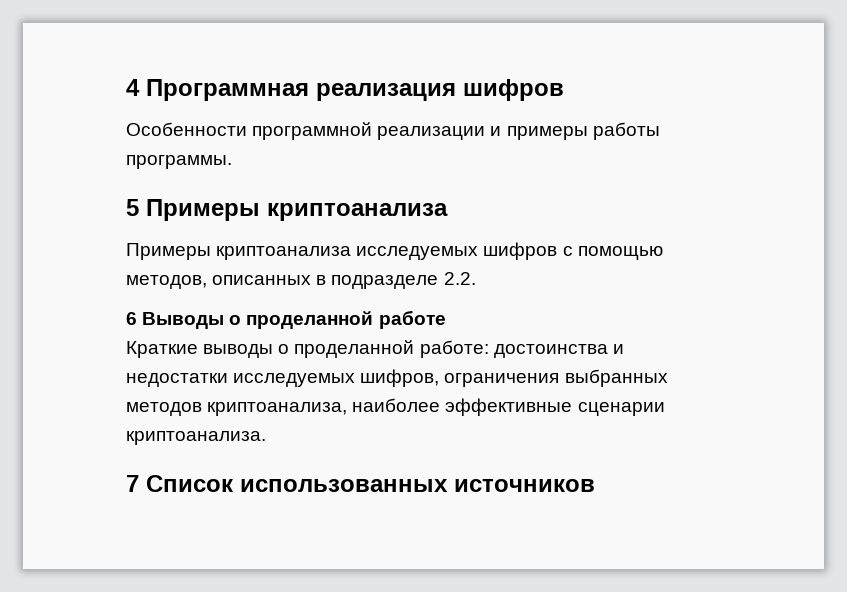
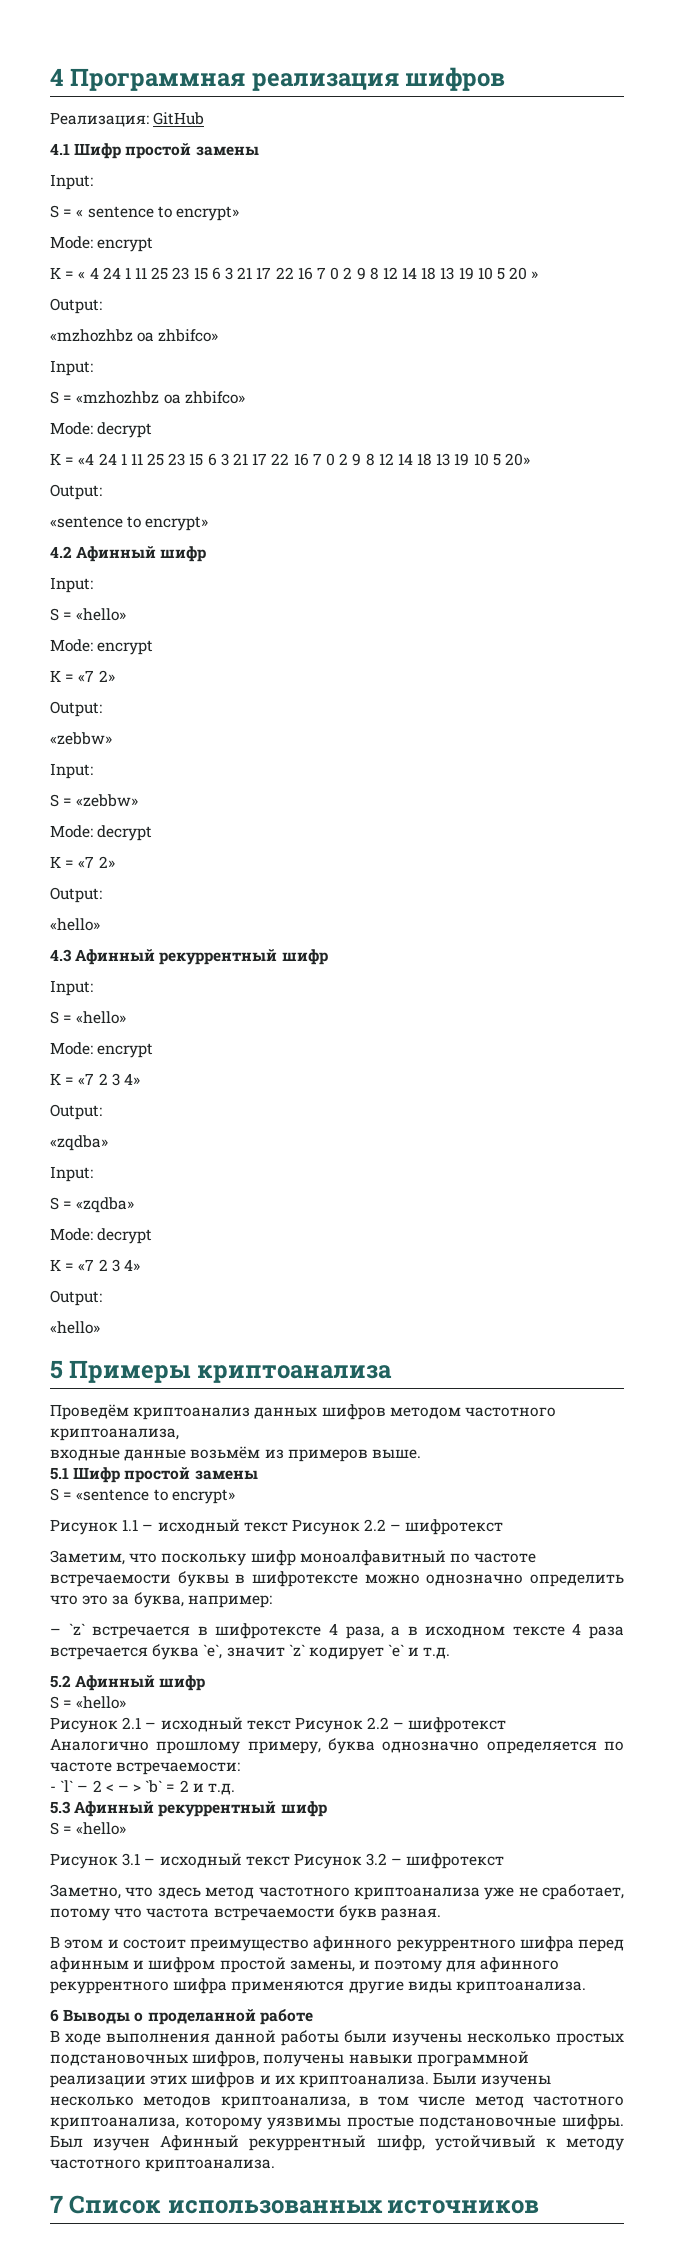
[126,122,660,140] [126,155,232,169] [126,199,448,221] [126,242,663,260] [126,272,476,289] Особенности программной реализации и примеры работы программы. // 5 Примеры криптоанализа // Примеры криптоанализа исследуемых шифров с помощью методов, описанных в подразделе 2.2. -> [50,112,205,127] [50,143,259,159] [50,174,93,190] [50,205,239,221] [50,236,154,252] [50,267,539,280] [50,298,102,314] [50,329,219,342] [50,360,93,376] [50,391,245,404] [50,422,153,438] [50,453,530,466] [50,484,102,500] [50,516,209,531] [50,546,207,562] [50,577,93,593] [50,608,127,621] [50,639,154,655] [50,670,115,682] [50,701,102,717] [50,732,112,745] [50,763,93,779] [50,794,139,807] [50,825,153,841] [50,856,115,868] [50,887,102,903] [50,918,100,931] [50,949,328,965] [50,980,93,996] [50,1011,127,1024] [50,1042,154,1058] [50,1073,140,1086] [50,1104,102,1120] [50,1135,108,1151] [50,1166,93,1182] [50,1197,135,1213] [50,1228,153,1244] [50,1259,140,1272] [50,1290,102,1306] [50,1321,100,1334] [50,1360,392,1383] [50,1404,556,1420] [50,1428,179,1441] [50,1446,421,1462] [50,1467,258,1483] [50,1488,235,1504] [50,1519,504,1535] [50,1550,537,1566] [50,1571,624,1587] [50,1592,272,1608] [50,1623,624,1639] [50,1644,451,1660] [50,1675,206,1691] [50,1696,127,1709] [50,1717,507,1733] [50,1738,624,1754] [50,1762,241,1775] [50,1780,236,1795] [50,1801,327,1817] [50,1822,127,1835] [50,1853,505,1869] [50,1884,624,1900] [50,1905,441,1921] [50,1936,624,1952] [50,1957,560,1973] [50,1978,586,1994] Реализация: GitHub // 4.1 Шифр простой замены // Input: // S = « sentence to encrypt» // Mode: encrypt // K = « 4 24 1 11 25 23 15 6 3 21 17 22 16 7 0 2 9 8 12 14 18 13 19 10 5 20 » // Output: // «mzhozhbz oa zhbifco» // Input: // S = «mzhozhbz oa zhbifco» // Mode: decrypt // K = «4 24 1 11 25 23 15 6 3 21 17 22 16 7 0 2 9 8 12 14 18 13 19 10 5 20» // Output: // «sentence to encrypt» // 4.2 Афинный шифр // Input: // S = «hello» // Mode: encrypt // K = «7 2» // Output: // «zebbw» // Input: // S = «zebbw» // Mode: decrypt // K = «7 2» // Output: // «hello» // 4.3 Афинный рекуррентный шифр // Input: // S = «hello» // Mode: encrypt // K = «7 2 3 4» // Output: // «zqdba» // Input: // S = «zqdba» // Mode: decrypt // K = «7 2 3 4» // Output: // «hello» // 5 Примеры криптоанализа // Проведём криптоанализ данных шифров методом частотного криптоанализа, // входные данные возьмём из примеров выше. // 5.1 Шифр простой замены // S = «sentence to encrypt» // Рисунок 1.1 – исходный текст Рисунок 2.2 – шифротекст // Заметим, что поскольку шифр моноалфавитный по частоте встречаемости буквы в шифротексте можно однозначно определить что это за буква, например: // – `z` встречается в шифротексте 4 раза, а в исходном тексте 4 раза встречается буква `e`, значит `z` кодирует `e` и т.д. // 5.2 Афинный шифр // S = «hello» // Рисунок 2.1 – исходный текст Рисунок 2.2 – шифротекст // Аналогично прошлому примеру, буква однозначно определяется по частоте встречаемости: // - `l` – 2 < – > `b` = 2 и т.д. // 5.3 Афинный рекуррентный шифр // S = «hello» // Рисунок 3.1 – исходный текст Рисунок 3.2 – шифротекст // Заметно, что здесь метод частотного криптоанализа уже не сработает, потому что частота встречаемости букв разная. // В этом и состоит преимущество афинного рекуррентного шифра перед афинным и шифром простой замены, и поэтому для афинного рекуррентного шифра применяются другие виды криптоанализа.
[126,340,624,358] [126,369,668,387] [126,398,665,416] Краткие выводы о проделанной работе: достоинства и недостатки исследуемых шифров, ограничения выбранных методов криптоанализа, наиболее эффективные сценарии -> [50,2030,624,2046] [50,2051,529,2067] [50,2072,552,2088] [50,2096,624,2109] [50,2114,625,2130] [50,2135,625,2151] [50,2159,141,2169] В ходе выполнения данной работы были изучены несколько простых подстановочных шифров, получены навыки программной реализации этих шифров и их криптоанализа. Были изучены несколько методов криптоанализа, в том числе метод частотного криптоанализа, которому уязвимы простые подстановочные шифры. Был изучен Афинный рекуррентный шифр, устойчивый к методу частотного

